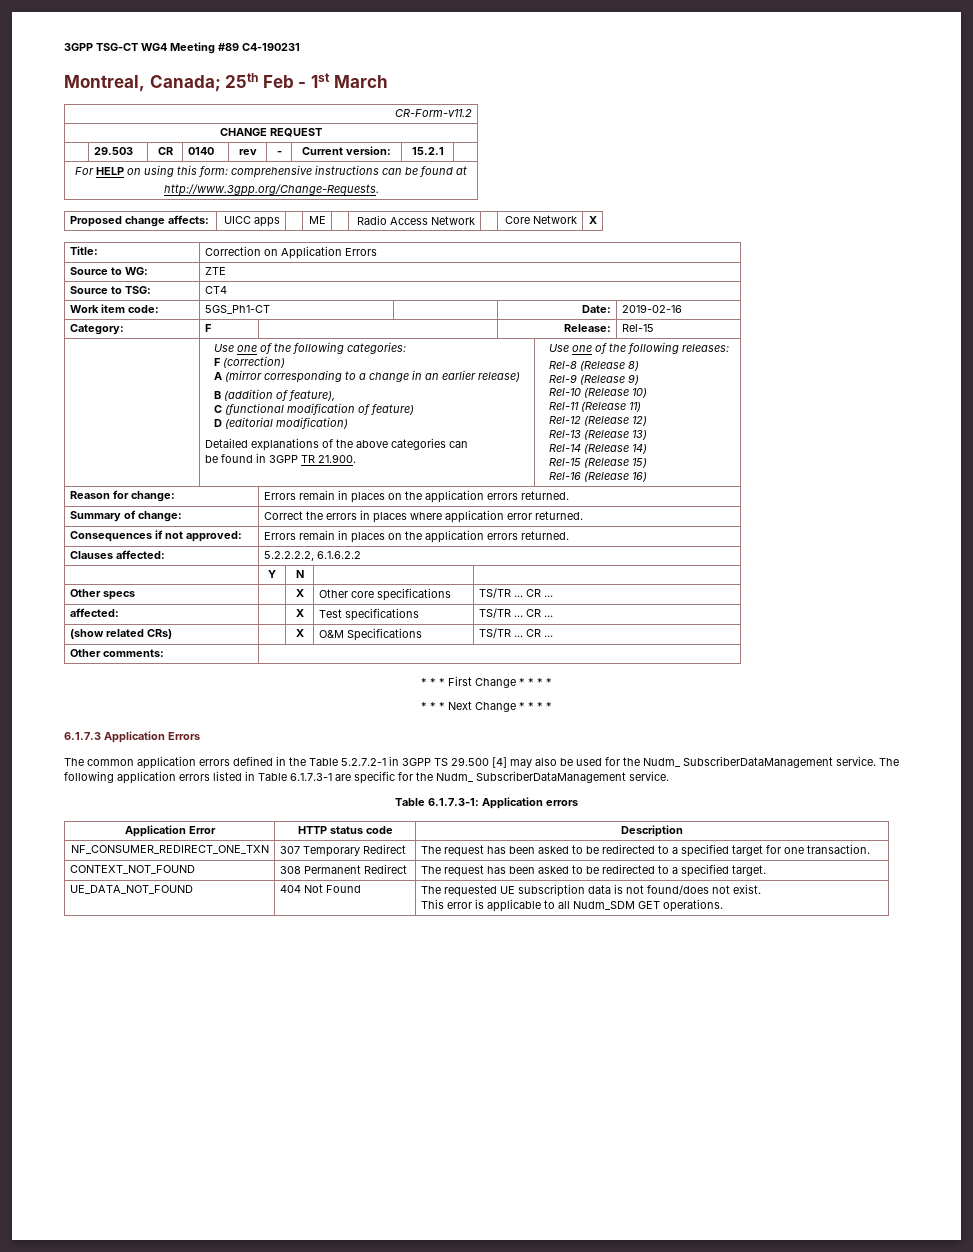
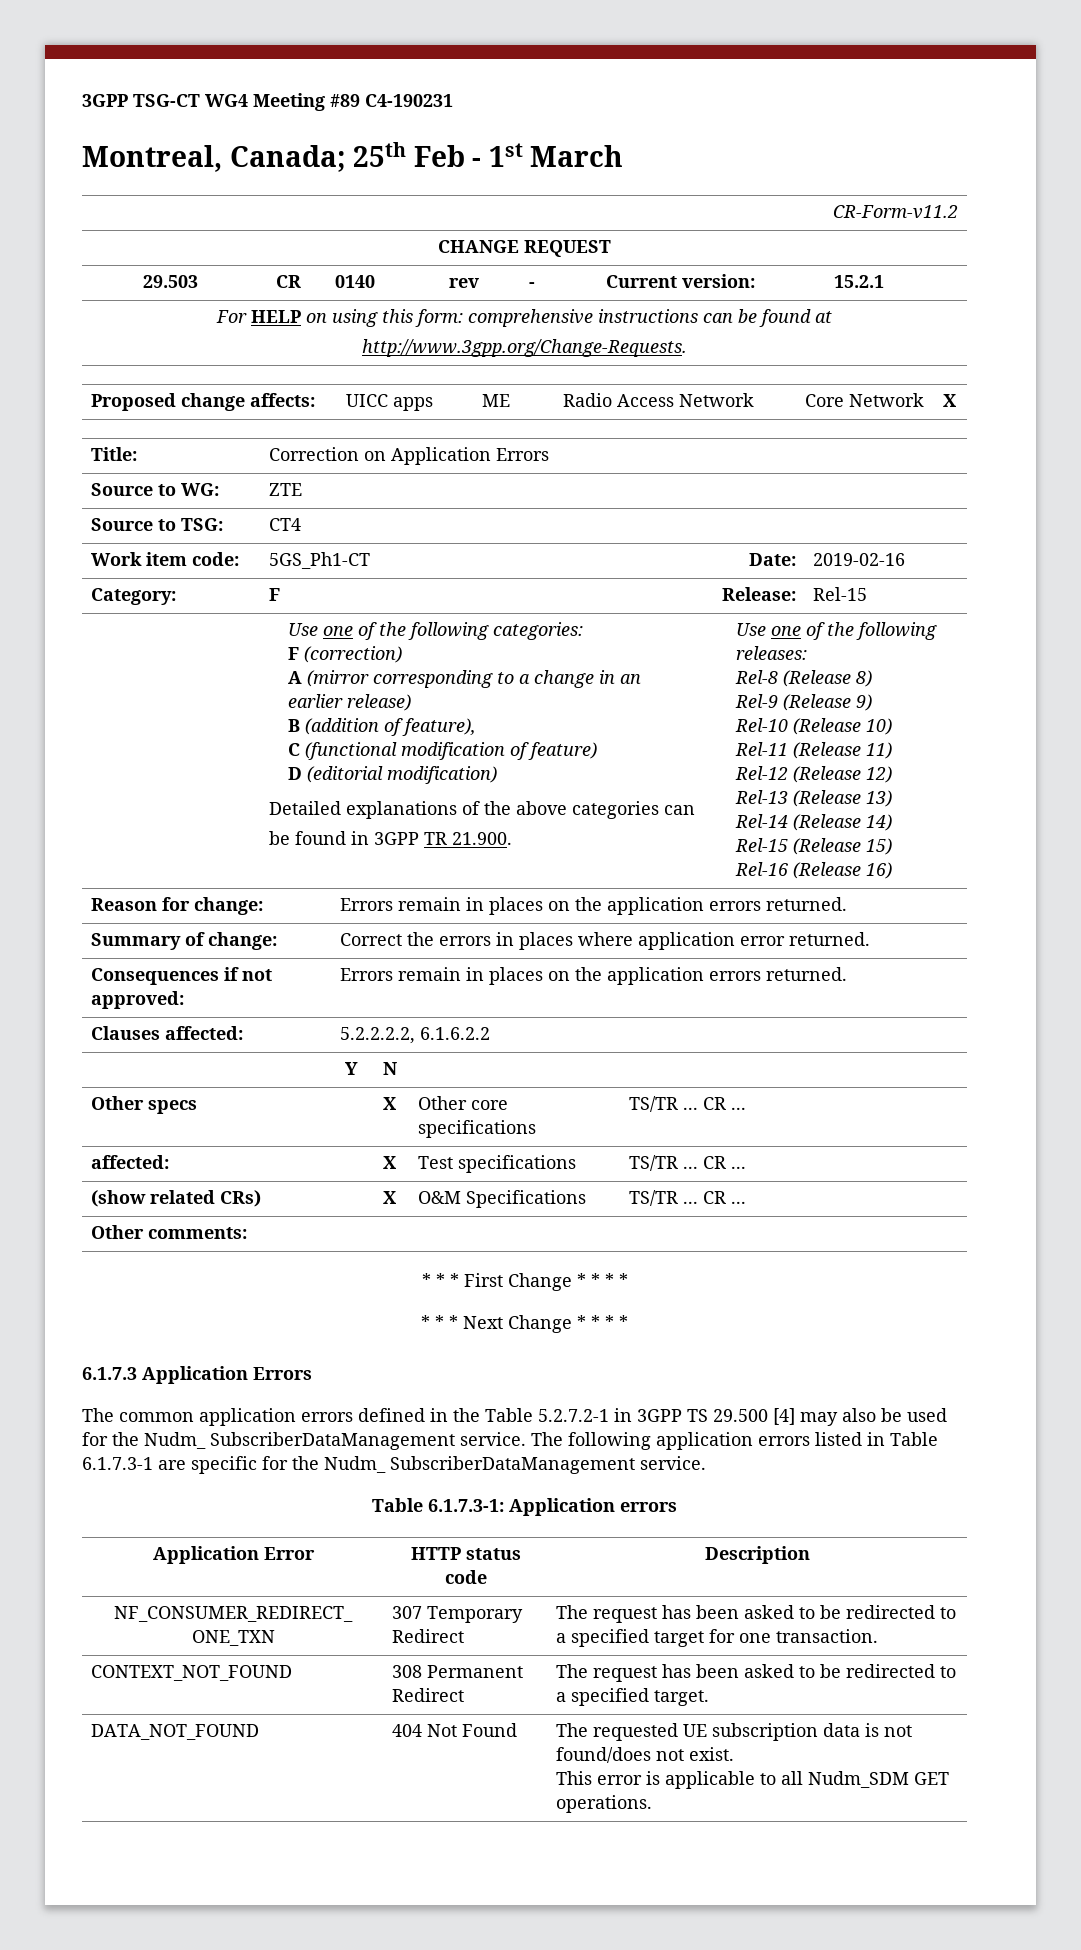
[69,885,193,894] UE_DATA_NOT_FOUND -> [91,1724,260,1740] DATA_NOT_FOUND

